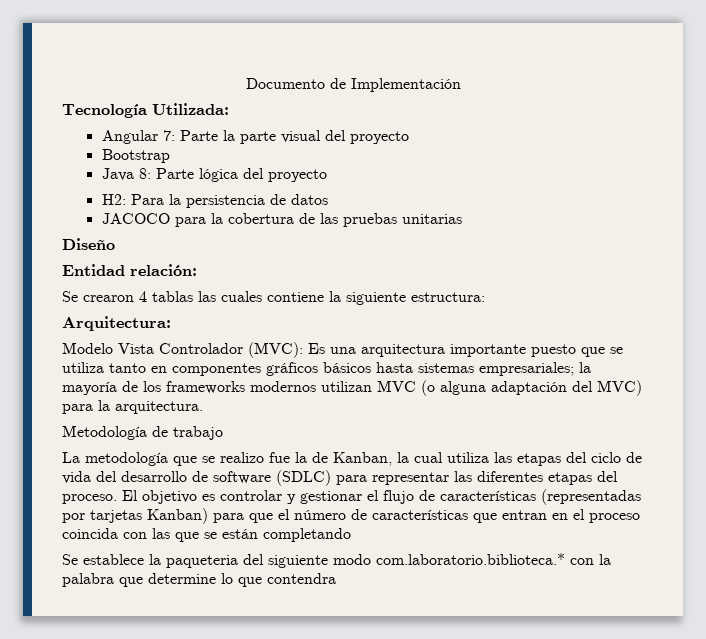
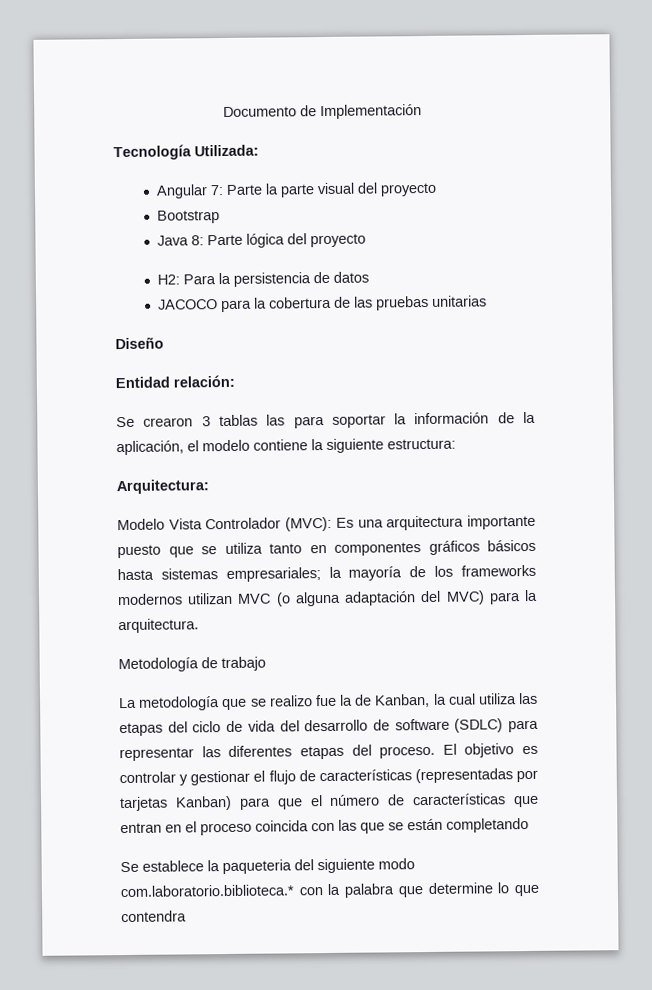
[139,291,147,302] 4 -> [201,416,211,427] 3
[221,291,262,302] cuales -> [293,411,536,429] [116,439,250,456] para soportar la información de la aplicación, el modelo

